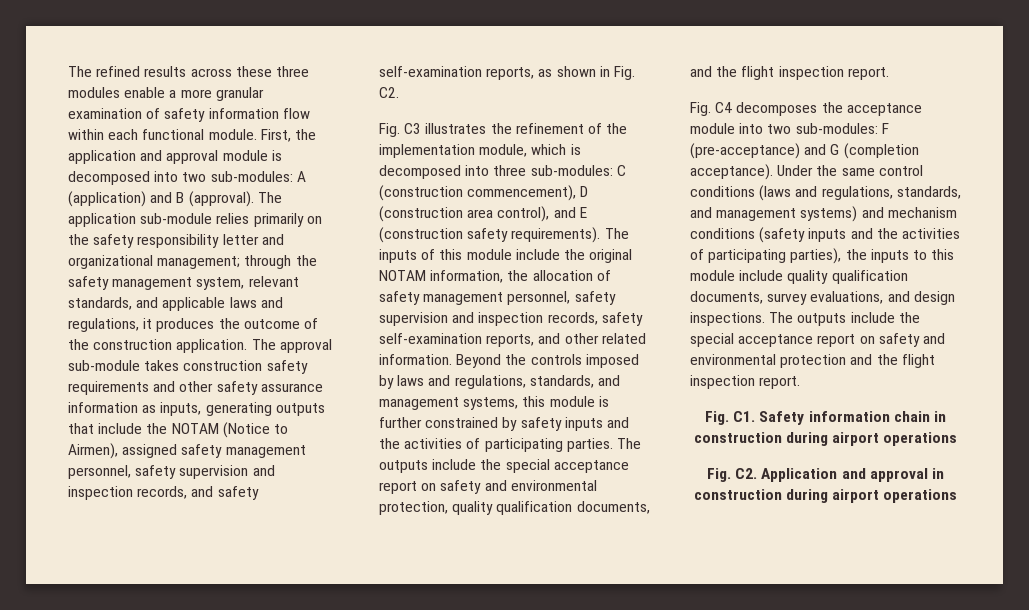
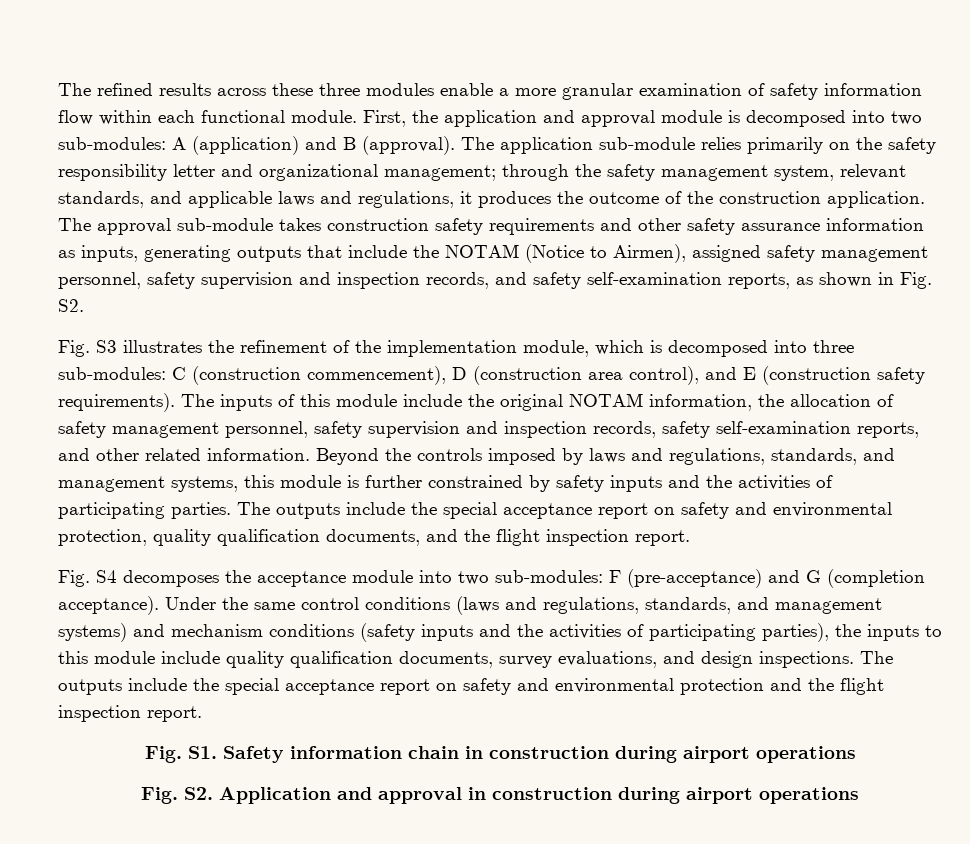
[379,87,399,98] [379,123,422,137] C2. // Fig. C3 -> [58,299,84,312] [58,340,117,357] S2. // Fig. S3
[715,102,733,113] C4 -> [96,570,117,583] S4
[733,411,756,422] C1. -> [187,746,217,759] S1.
[735,468,758,479] C2. -> [184,787,213,800] S2.

